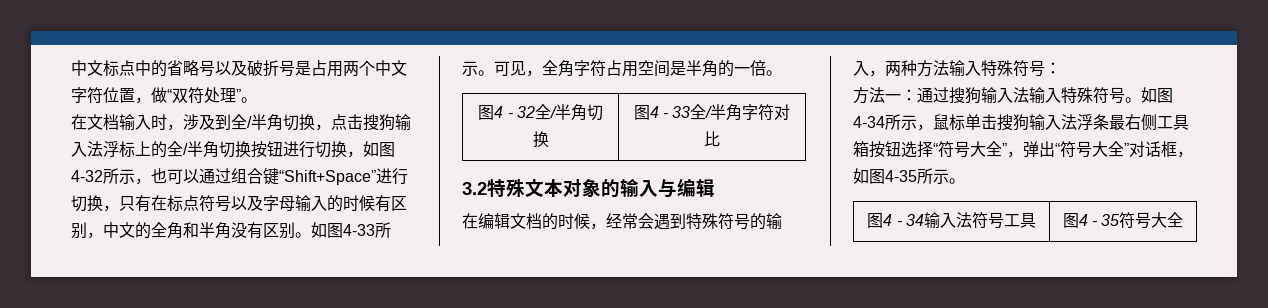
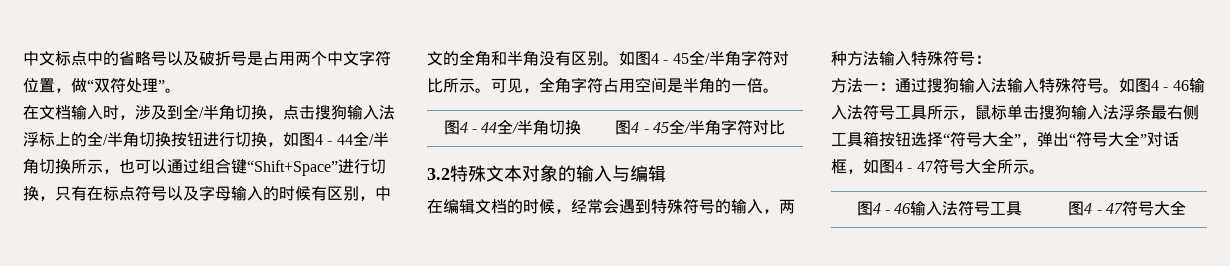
[71,170,103,182] 4-32 -> [315,131,389,147] [23,158,71,174] 4 - 44全/半角切换
[343,224,375,236] 4-33 -> [651,50,789,66] [427,78,443,93] 4 - 45全/半角字符对比
[516,106,535,118] 32 -> [481,122,498,133] 44
[672,106,691,118] 33 -> [652,122,669,133] 45
[853,116,885,128] 4-34 -> [1151,78,1205,93] [831,104,927,120] 4 - 46输入法符号工具
[885,170,917,182] 4-35 -> [895,158,997,174] 4 - 47符号大全
[905,214,924,226] 34 -> [894,203,911,214] 46
[1101,214,1120,226] 35 -> [1105,203,1123,214] 47

